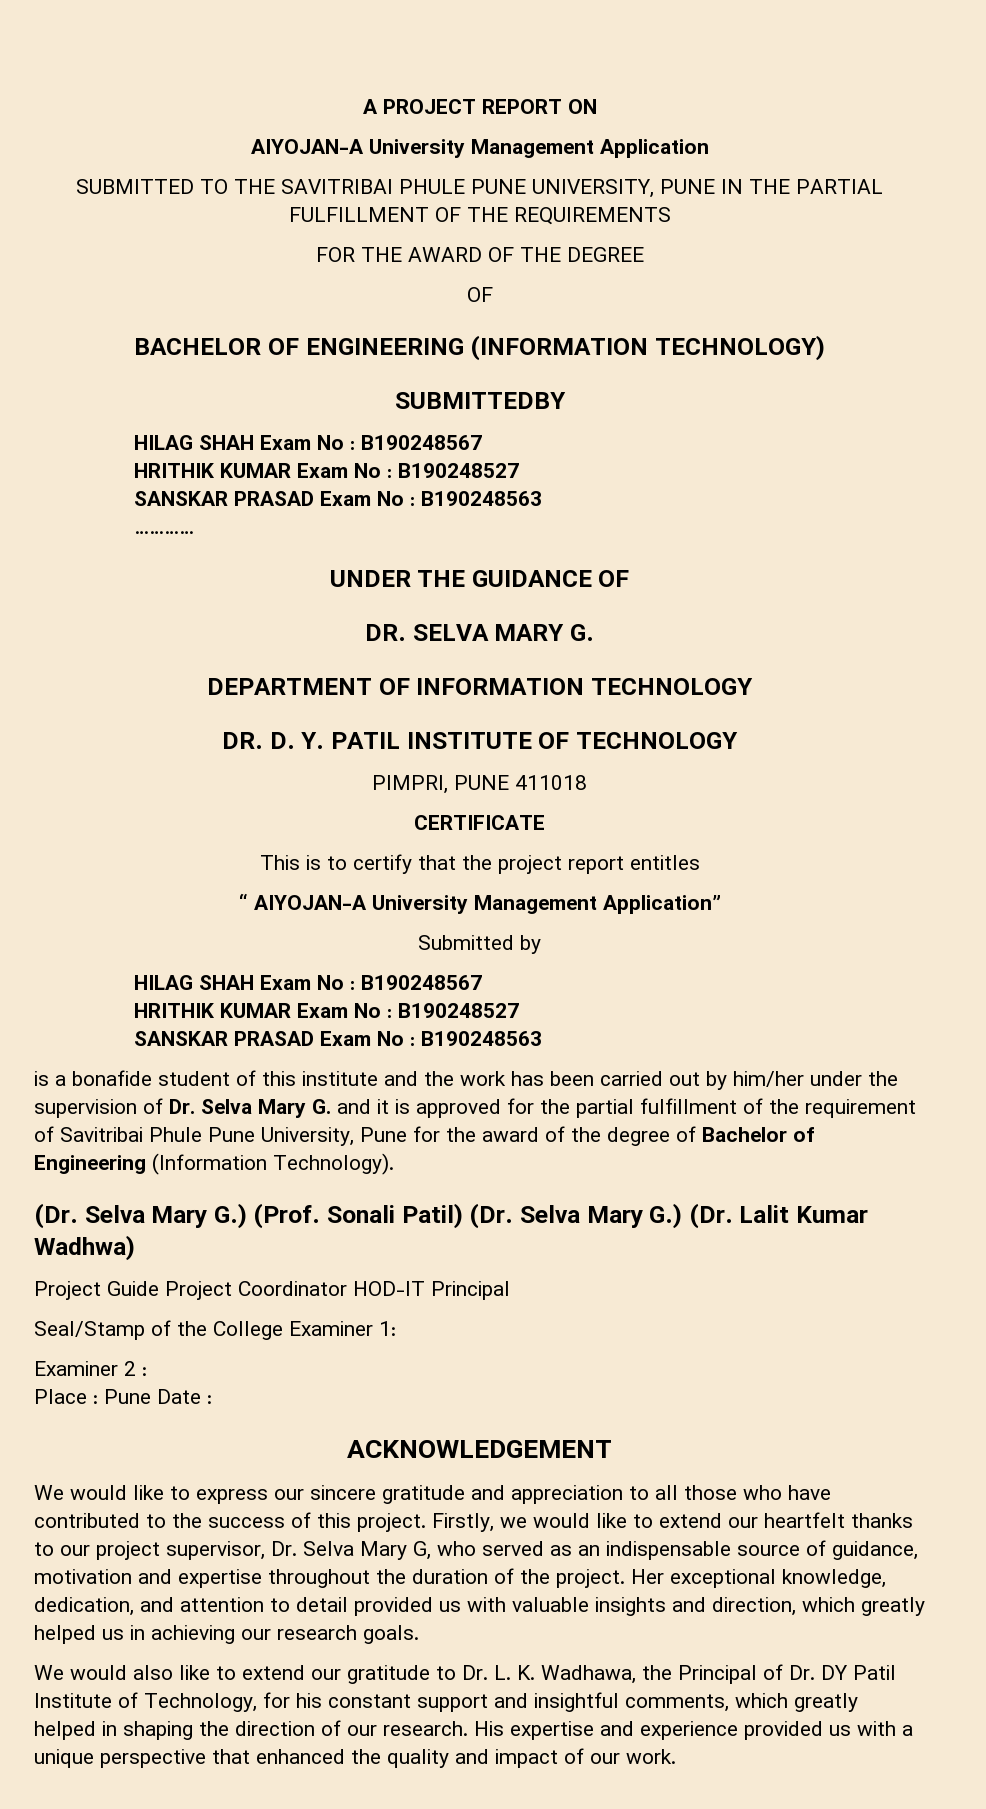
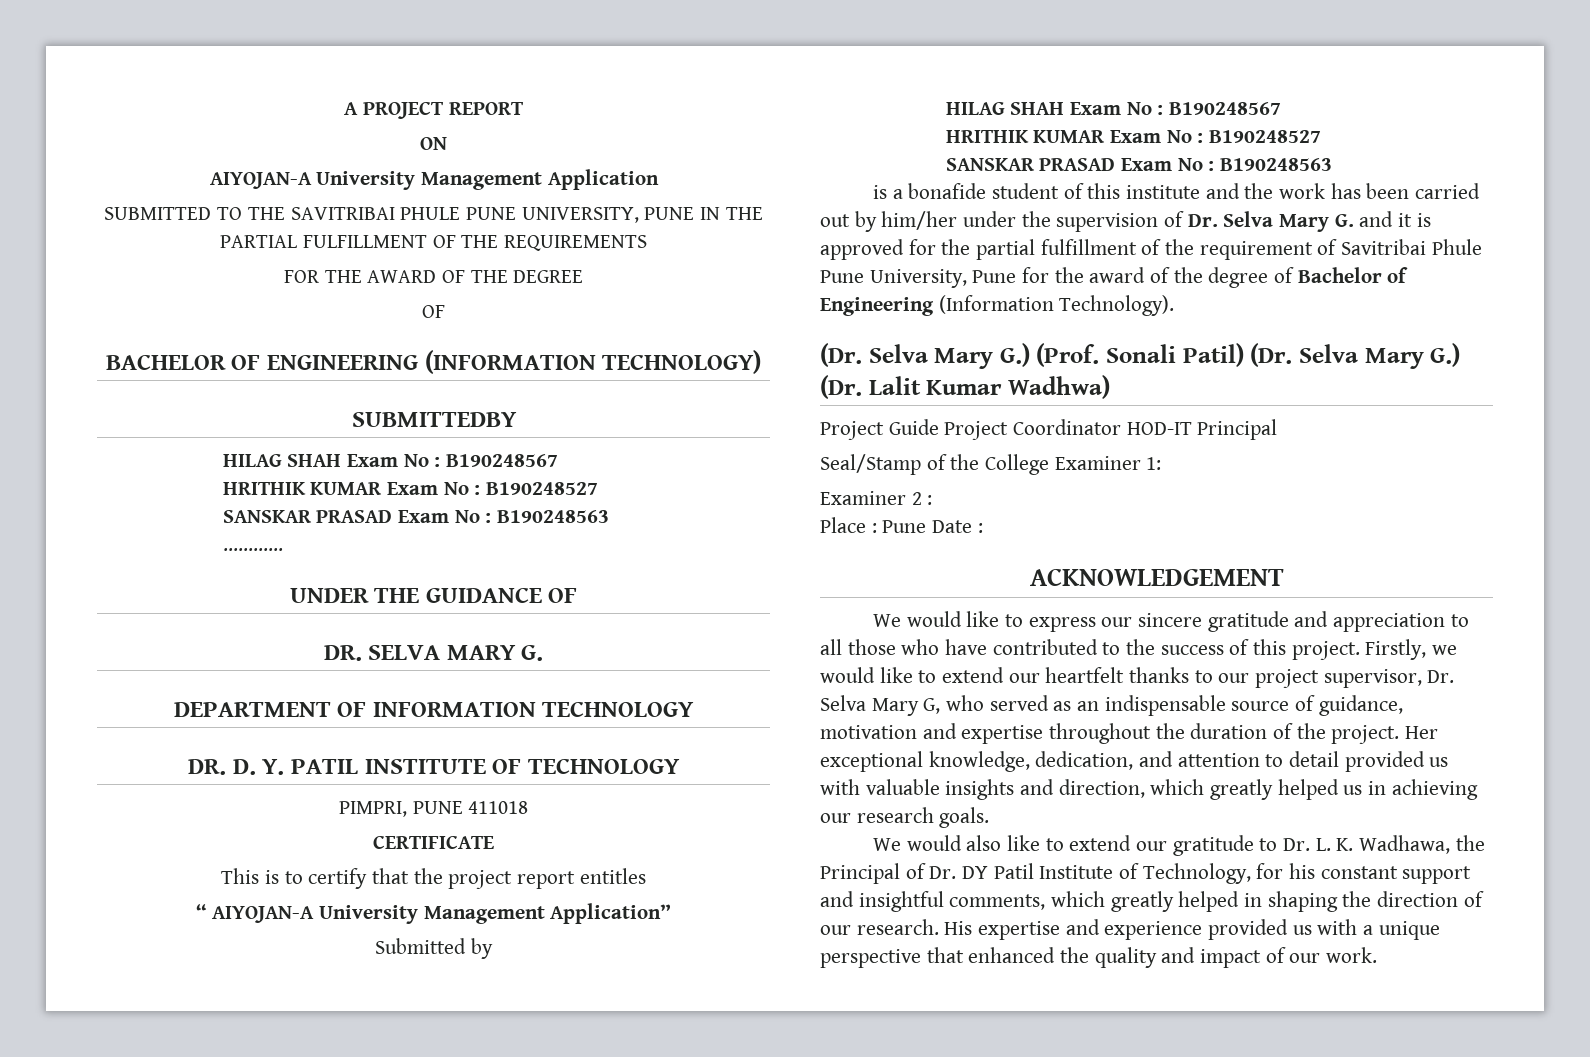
(562, 106) none -> (524, 108) //

